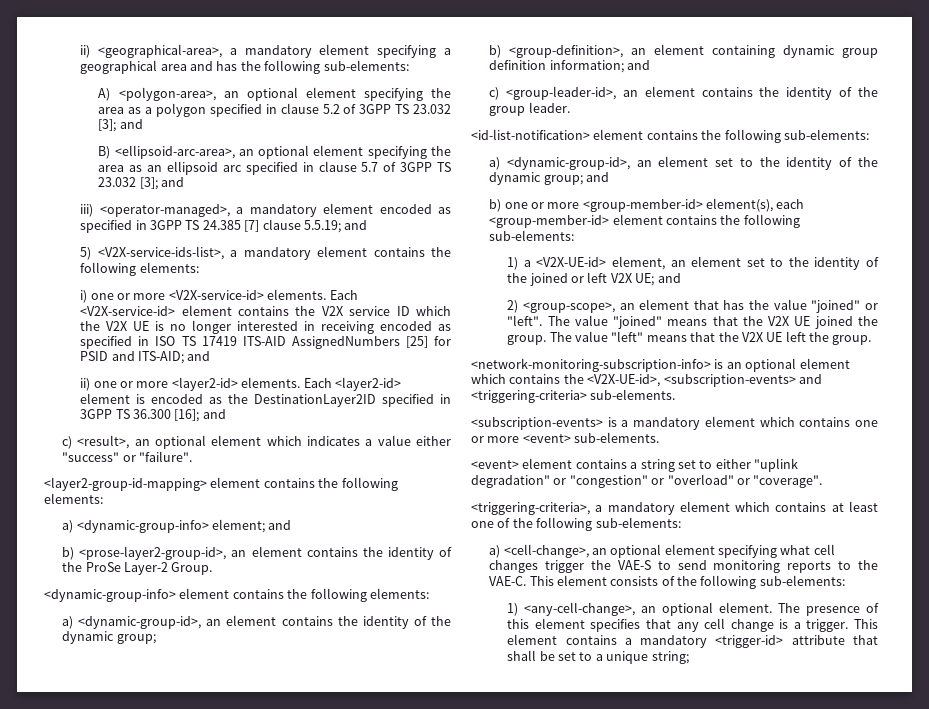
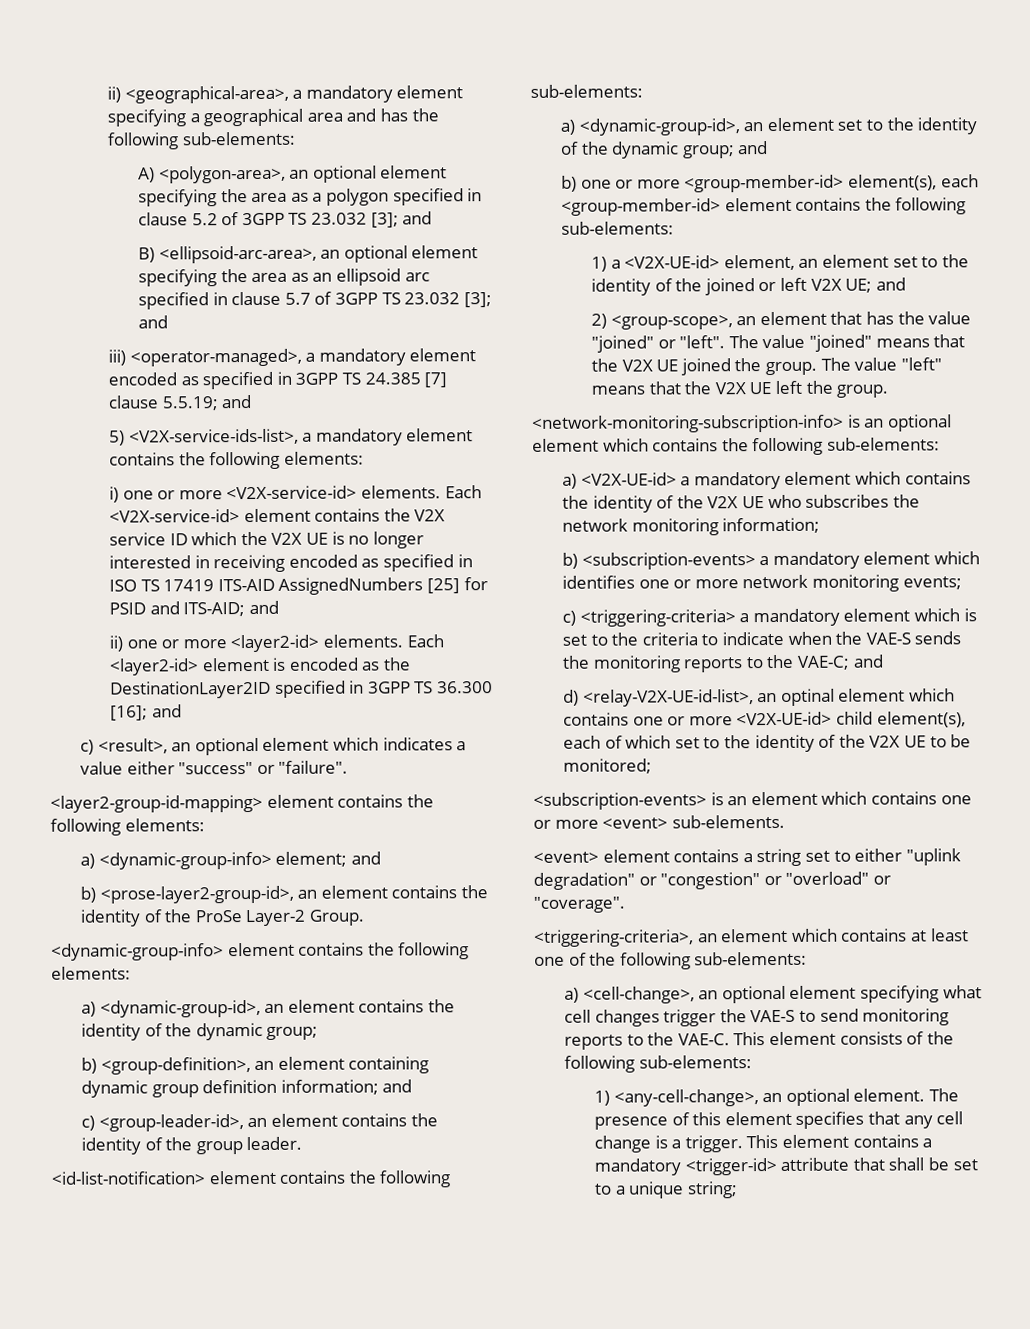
[587,374,822,387] [471,389,676,403] <V2X-UE-id>, <subscription-events> and <triggering-criteria> sub-elements. -> [752,437,940,456] [562,471,971,490] [562,494,920,513] [562,517,821,536] [562,551,980,570] [562,574,962,592] [562,608,977,627] [562,631,962,646] [562,654,884,673] [563,688,955,707] [563,711,966,728] [563,734,972,753] [563,758,653,774] following sub-elements: // a) <V2X-UE-id> a mandatory element which contains the identity of the V2X UE who subscribes the network monitoring information; // b) <subscription-events> a mandatory element which identifies one or more network monitoring events; // c) <triggering-criteria> a mandatory element which is set to the criteria to indicate when the VAE-S sends the monitoring reports to the VAE-C; and // d) <relay-V2X-UE-id-list>, an optinal element which contains one or more <V2X-UE-id> child element(s), each of which set to the identity of the V2X UE to be monitored;
[621,417,701,430] a mandatory -> [727,796,748,806] an
[595,502,675,515] a mandatory -> [697,933,718,943] an

